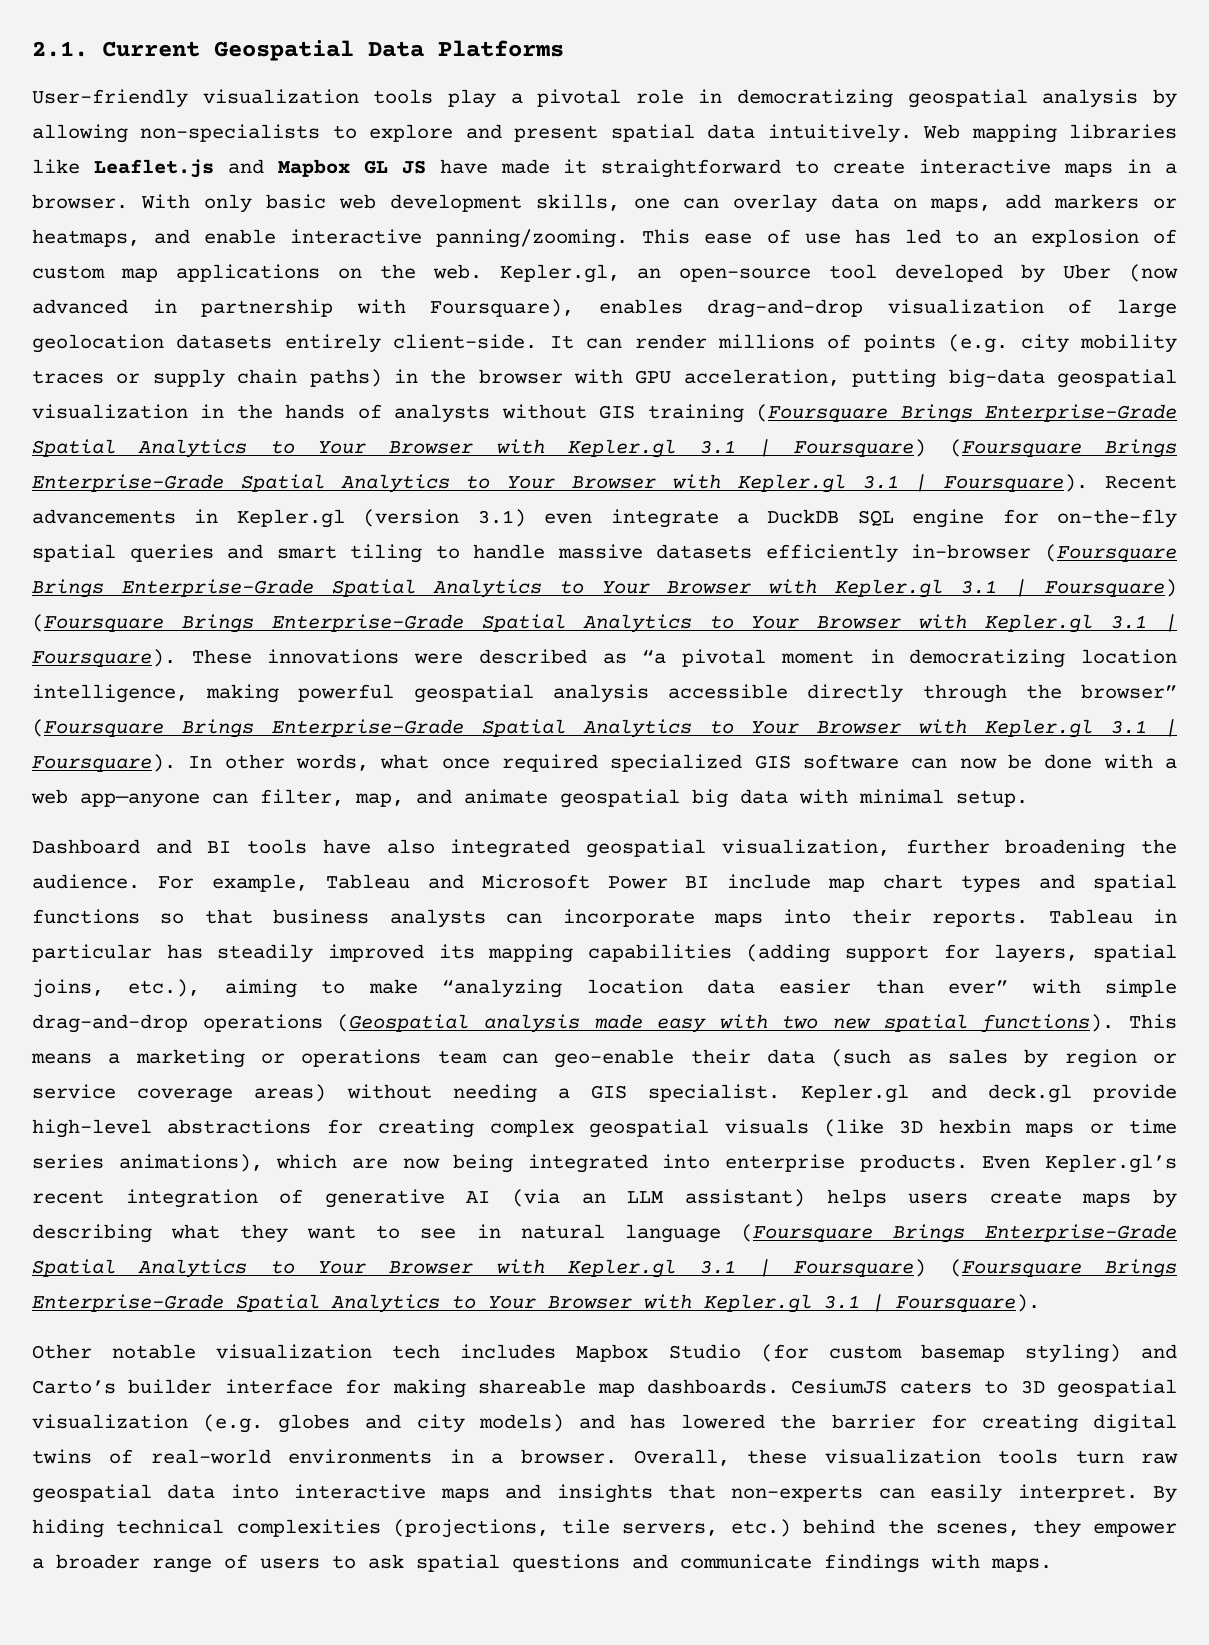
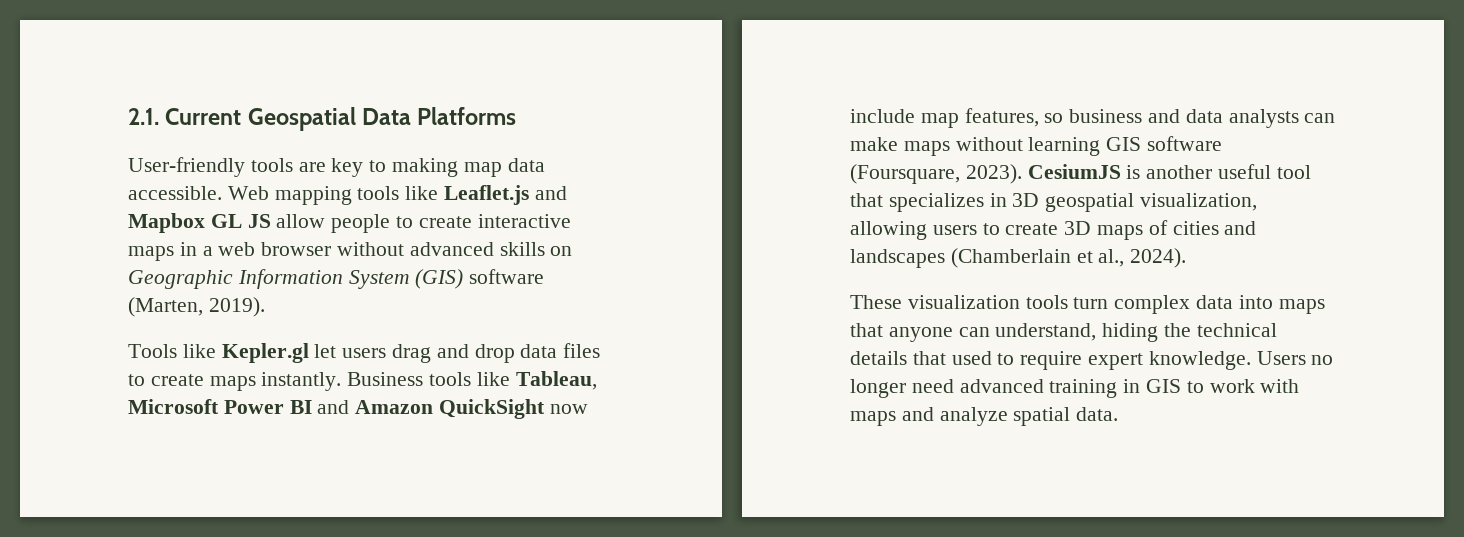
[202,89,1177,108] [32,124,912,143] visualization tools play a pivotal role in democratizing geospatial analysis by allowing non-specialists to explore and present spatial data intuitively. -> [250,158,545,177] [128,186,222,200] tools are key to making map data accessible.
[1069,124,1178,139] libraries -> [357,186,400,200] tools
[439,159,782,178] have made it straightforward -> [276,214,391,233] allow people
[32,194,1177,213] [32,229,1177,248] [32,264,1178,283] [32,299,1177,318] [32,334,1177,353] [32,369,1177,388] [32,404,1178,423] [32,439,1177,458] [32,474,1178,493] [32,509,1177,528] [32,544,1177,563] [32,579,1177,598] [32,614,1177,633] [32,649,1178,668] [32,684,1177,703] [32,719,1177,738] [32,754,1177,772] [31,789,1028,808] [32,839,1178,858] [32,874,1177,893] [32,909,1177,928] [32,944,1177,963] [32,979,1177,998] [32,1014,1177,1033] [31,1049,1177,1068] [32,1084,1177,1103] [32,1119,1177,1138] [32,1154,1177,1173] [32,1189,1177,1208] [32,1224,1178,1243] [32,1259,1177,1278] [32,1294,1040,1313] [32,1344,1177,1363] [32,1379,1177,1398] [32,1414,1178,1433] [32,1449,1178,1466] [32,1484,1177,1503] [32,1519,1178,1538] [32,1554,1052,1573] browser. With only basic web development skills, one can overlay data on maps, add markers or heatmaps, and enable interactive panning/zooming. This ease of use has led to an explosion of custom map applications on the web. Kepler.gl, an open-source tool developed by Uber (now advanced in partnership with Foursquare), enables drag-and-drop visualization of large geolocation datasets entirely client-side. It can render millions of points (e.g. city mobility traces or supply chain paths) in the browser with GPU acceleration, putting big-data geospatial visualization in the hands of analysts without GIS training (Foursquare Brings Enterprise-Grade Spatial Analytics to Your Browser with Kepler.gl 3.1 | Foursquare) (Foursquare Brings Enterprise-Grade Spatial Analytics to Your Browser with Kepler.gl 3.1 | Foursquare). Recent advancements in Kepler.gl (version 3.1) even integrate a DuckDB SQL engine for on-the-fly spatial queries and smart tiling to handle massive datasets efficiently in-browser (Foursquare Brings Enterprise-Grade Spatial Analytics to Your Browser with Kepler.gl 3.1 | Foursquare) (Foursquare Brings Enterprise-Grade Spatial Analytics to Your Browser with Kepler.gl 3.1 | Foursquare). These innovations were described as “a pivotal moment in democratizing location intelligence, making powerful geospatial analysis accessible directly through the browser” (Foursquare Brings Enterprise-Grade Spatial Analytics to Your Browser with Kepler.gl 3.1 | Foursquare). In other words, what once required specialized GIS software can now be done with a web app—anyone can filter, map, and animate geospatial big data with minimal setup. // Dashboard and BI tools have also integrated geospatial visualization, further broadening the audience. For example, Tableau and Microsoft Power BI include map chart types and spatial functions so that business analysts can incorporate maps into their reports. Tableau in particular has steadily improved its mapping capabilities (adding support for layers, spatial joins, etc.), aiming to make “analyzing location data easier than ever” with simple drag-and-drop operations (Geospatial analysis made easy with two new spatial functions). This means a marketing or operations team can geo-enable their data (such as sales by region or service coverage areas) without needing a GIS specialist. Kepler.gl and deck.gl provide high-level abstractions for creating complex geospatial visuals (like 3D hexbin maps or time series animations), which are now being integrated into enterprise products. Even Kepler.gl’s recent integration of generative AI (via an LLM assistant) helps users create maps by describing what they want to see in natural language (Foursquare Brings Enterprise-Grade Spatial Analytics to Your Browser with Kepler.gl 3.1 | Foursquare) (Foursquare Brings Enterprise-Grade Spatial Analytics to Your Browser with Kepler.gl 3.1 | Foursquare). // Other notable visualization tech includes Mapbox Studio (for custom basemap styling) and Carto’s builder interface for making shareable map dashboards. CesiumJS caters to 3D geospatial visualization (e.g. globes and city models) and has lowered the barrier for creating digital twins of real-world environments in a browser. Overall, these visualization tools turn raw geospatial data into interactive maps and insights that non-experts can easily interpret. By hiding technical complexities (projections, tile servers, etc.) behind the scenes, they empower a broader range of users to ask spatial questions and communicate findings with maps. -> [218,242,573,256] [128,269,545,289] [128,297,265,317] [128,343,601,363] [128,371,597,391] [128,399,588,419] [850,108,1336,128] [850,136,1223,156] [850,164,1311,184] [850,193,1258,212] [850,220,1257,240] [850,248,1187,268] [850,295,1325,314] [850,323,1277,342] [850,351,1334,370] [850,379,1300,398] [850,407,1119,426] web browser without advanced skills on Geographic Information System (GIS) software (Marten, 2019). // Tools like Kepler.gl let users drag and drop data files to create maps instantly. Business tools like Tableau, Microsoft Power BI and Amazon QuickSight now include map features, so business and data analysts can make maps without learning GIS software (Foursquare, 2023). CesiumJS is another useful tool that specializes in 3D geospatial visualization, allowing users to create 3D maps of cities and landscapes (Chamberlain et al., 2024). // These visualization tools turn complex data into maps that anyone can understand, hiding the technical details that used to require expert knowledge. Users no longer need advanced training in GIS to work with maps and analyze spatial data.

